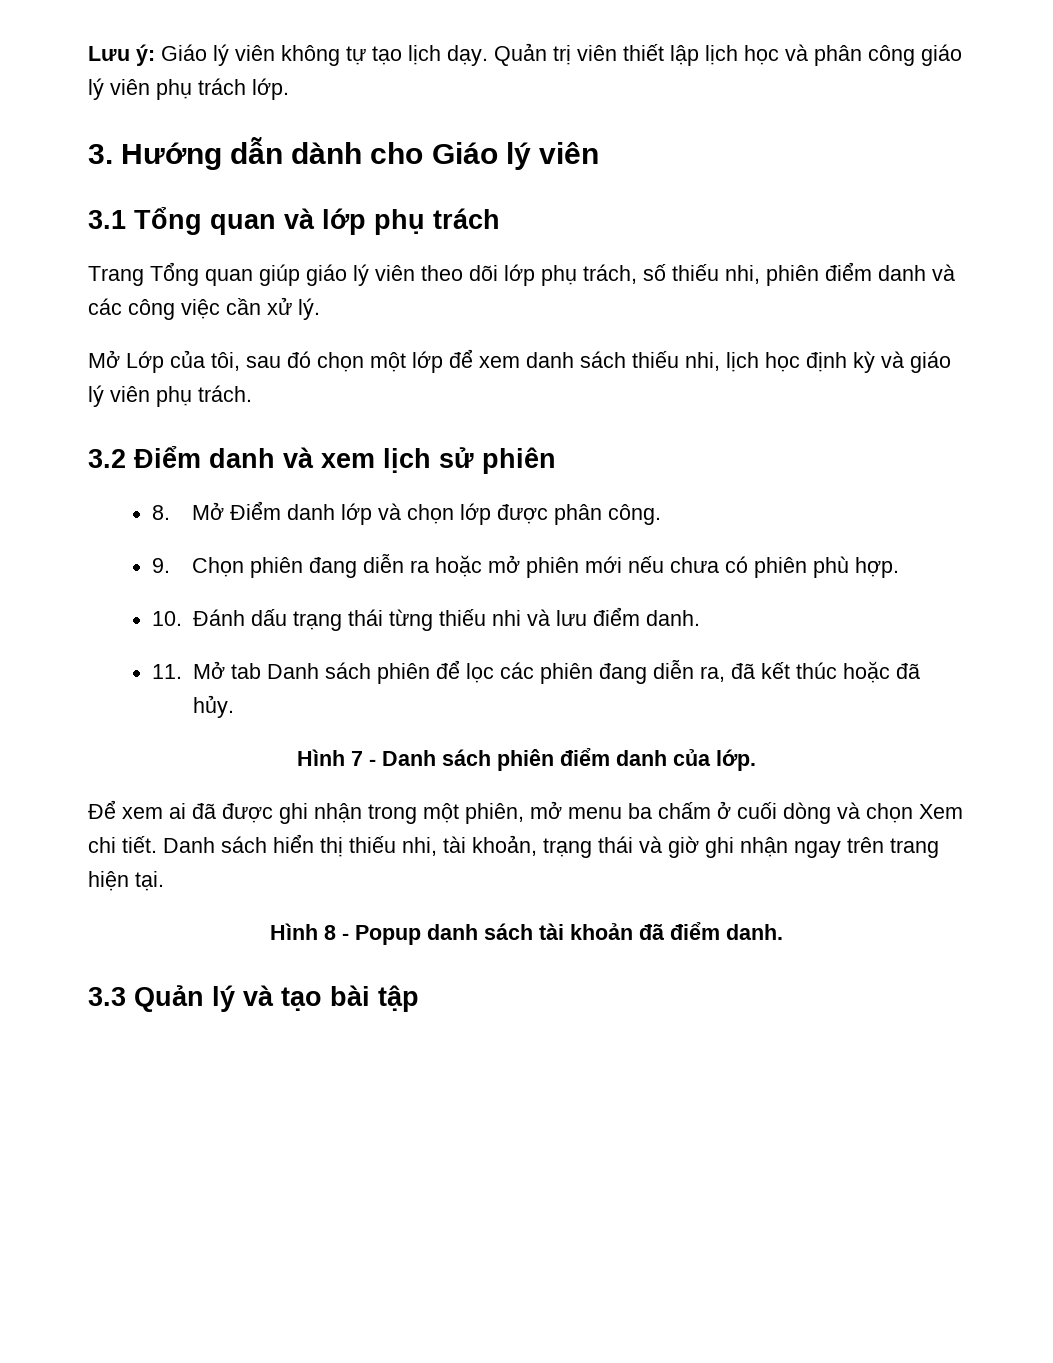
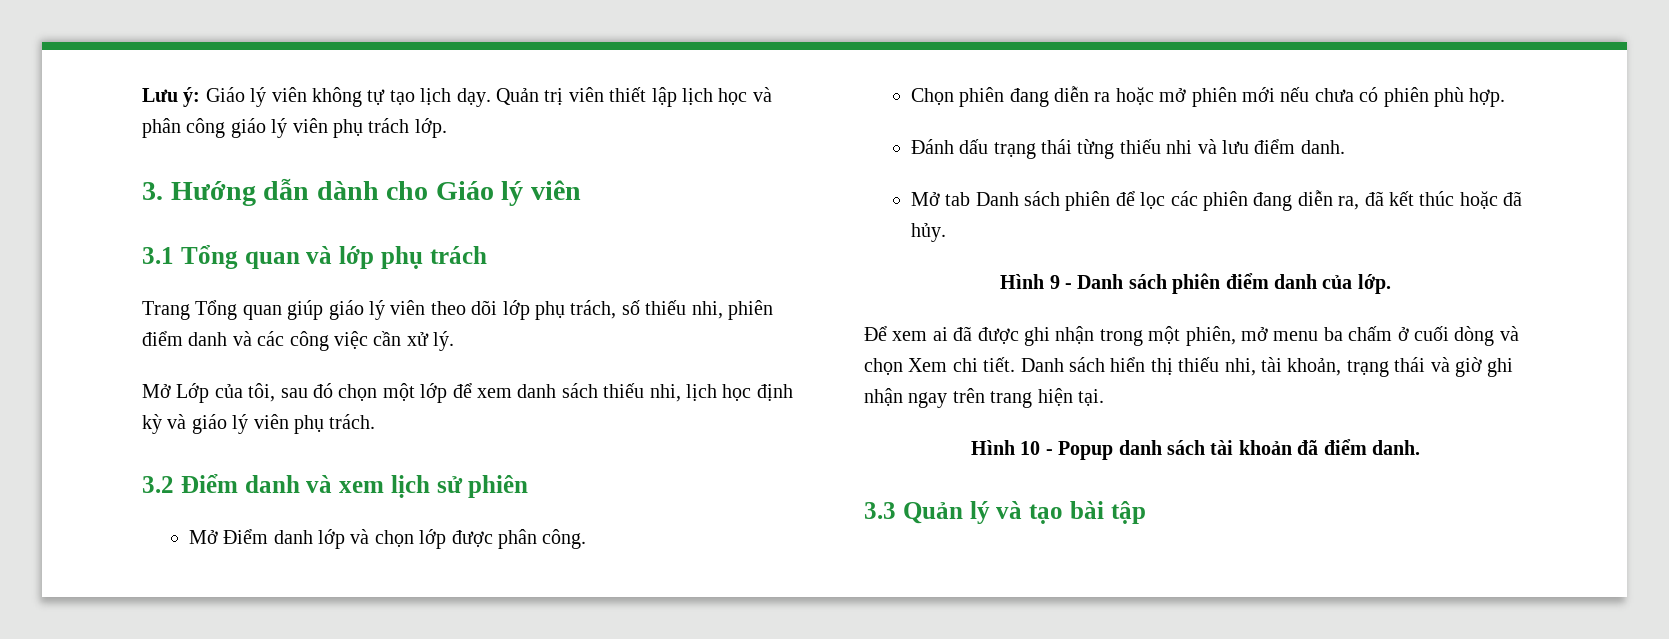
[151,505,170,520] 8. -> (529, 486) none
[151,558,170,573] 9. -> (587, 539) none
[151,611,182,626] 10. -> (1506, 97) none
[151,664,182,679] 11. -> (1345, 147) none
[351,751,363,766] 7 -> [1049,275,1060,289] 9
[324,925,336,940] 8 -> [1020,441,1041,455] 10

